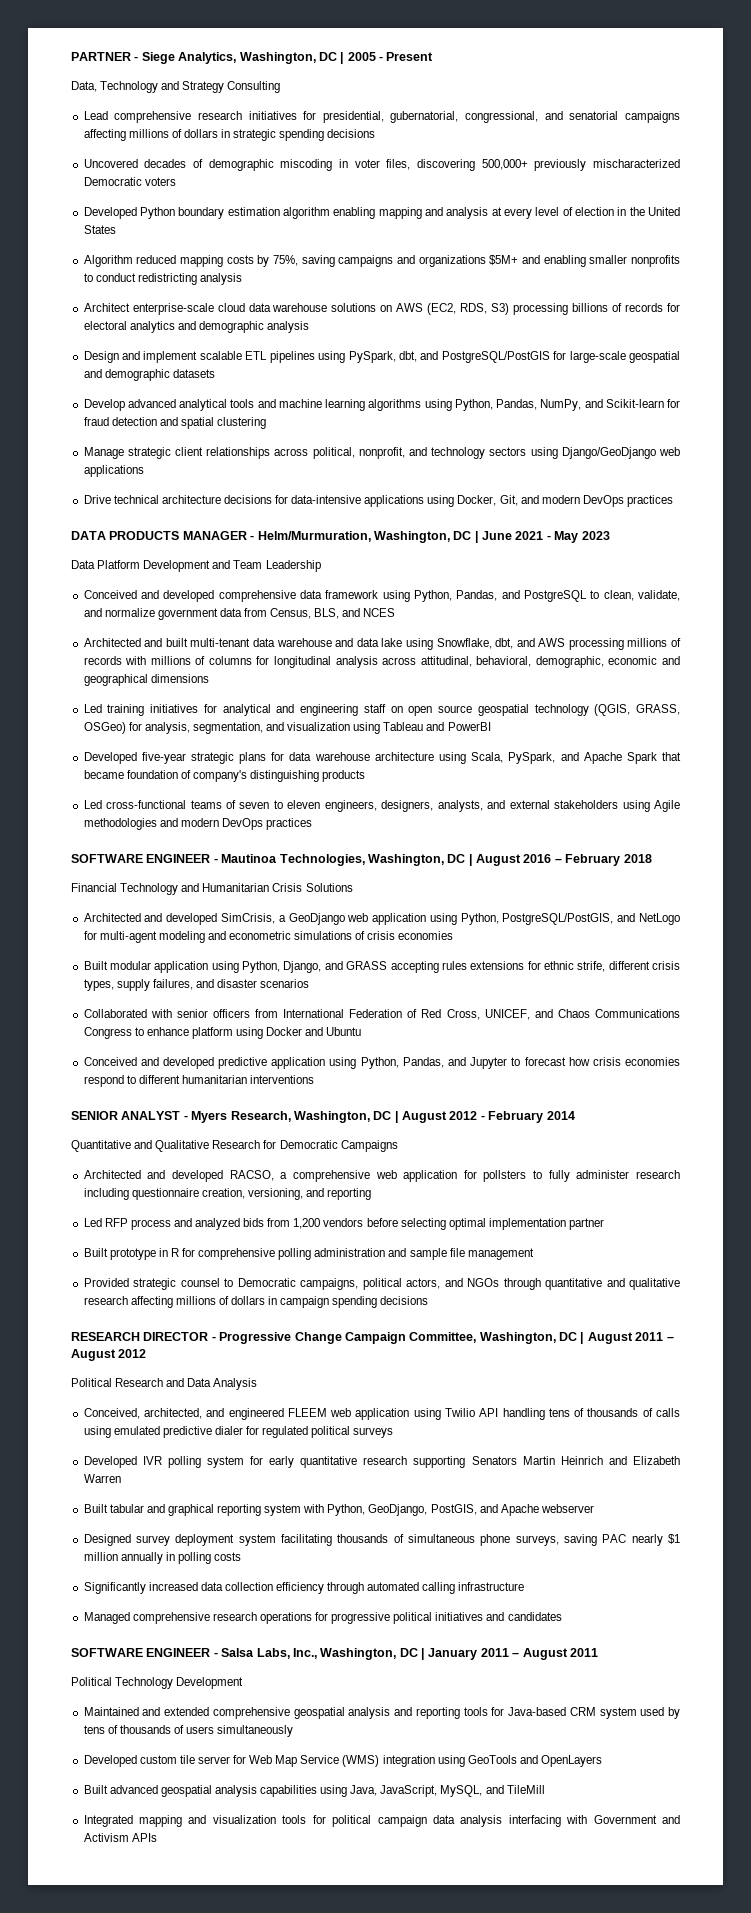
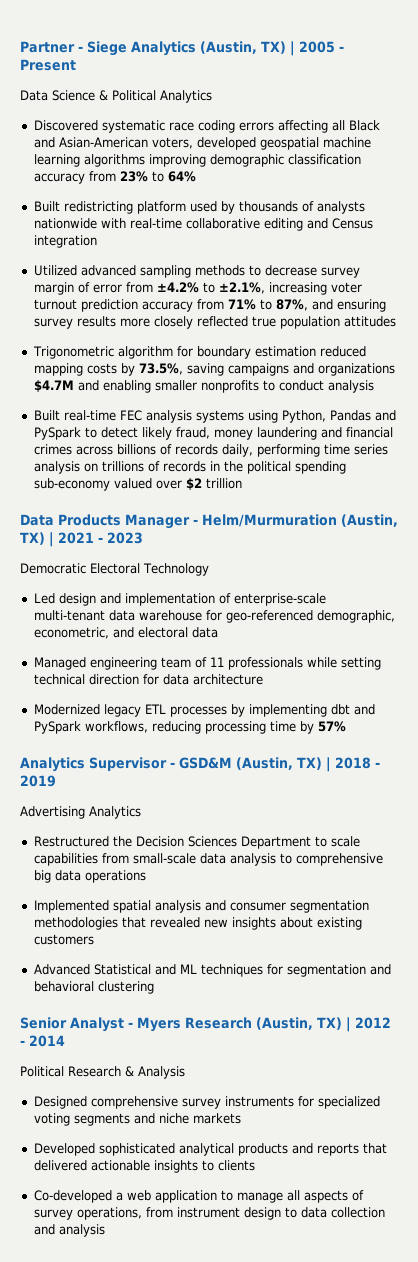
[71,52,131,61] PARTNER -> [20,41,75,53] Partner
[178,52,337,64] Analytics, Washington, DC -> [131,41,286,56] Analytics (Austin, TX)
[71,81,281,93] [83,111,680,123] [83,129,376,141] [83,159,681,171] [83,177,176,186] [83,207,681,219] [83,225,116,234] [83,255,133,267] Data, Technology and Strategy Consulting // Lead comprehensive research initiatives for presidential, gubernatorial, congressional, and senatorial campaigns affecting millions of dollars in strategic spending decisions // Uncovered decades of demographic miscoding in voter files, discovering 500,000+ previously mischaracterized Democratic voters // Developed Python boundary estimation algorithm enabling mapping and analysis at every level of election in the United States // Algorithm -> [20,90,212,103] [33,120,380,133] [33,137,371,150] [33,154,361,167] [33,171,196,184] [33,201,365,214] [33,218,373,231] [33,235,97,248] [33,265,360,278] [33,282,362,295] [33,299,386,312] [33,316,396,329] [32,346,316,359] Data Science & Political Analytics // Discovered systematic race coding errors affecting all Black and Asian-American voters, developed geospatial machine learning algorithms improving demographic classification accuracy from 23% to 64% // Built redistricting platform used by thousands of analysts nationwide with real-time collaborative editing and Census integration // Utilized advanced sampling methods to decrease survey margin of error from ±4.2% to ±2.1%, increasing voter turnout prediction accuracy from 71% to 87%, and ensuring survey results more closely reflected true population attitudes // Trigonometric algorithm for boundary estimation
[272,255,298,266] 75%, -> [138,363,183,375] 73.5%,
[489,255,519,265] $5M+ -> [33,380,74,392] $4.7M
[137,273,242,285] [83,303,680,315] [83,321,310,333] [83,351,680,363] [83,369,215,381] [83,399,681,411] [83,417,267,429] [83,447,680,459] [83,465,144,477] [83,495,674,507] [71,531,512,543] redistricting analysis // Architect enterprise-scale cloud data warehouse solutions on AWS (EC2, RDS, S3) processing billions of records for electoral analytics and demographic analysis // Design and implement scalable ETL pipelines using PySpark, dbt, and PostgreSQL/PostGIS for large-scale geospatial and demographic datasets // Develop advanced analytical tools and machine learning algorithms using Python, Pandas, NumPy, and Scikit-learn for fraud detection and spatial clustering // Manage strategic client relationships across political, nonprofit, and technology sectors using Django/GeoDjango web applications // Drive technical architecture decisions for data-intensive applications using Docker, Git, and modern DevOps practices // DATA PRODUCTS MANAGER - Helm/Murmuration, Washington, DC | June -> [327,380,374,393] [33,410,396,423] [33,427,393,440] [33,444,388,457] [33,461,346,474] [33,478,242,491] [20,514,398,529] [20,532,54,547] analysis // Built real-time FEC analysis systems using Python, Pandas and PySpark to detect likely fraud, money laundering and financial crimes across billions of records daily, performing time series analysis on trillions of records in the political spending sub-economy valued over $2 trillion // Data Products Manager - Helm/Murmuration (Austin, TX) |
[554,531,579,543] May -> (103, 540) none
[71,560,321,572] [83,590,681,602] [83,608,396,620] [83,638,682,650] [83,656,680,668] [83,674,209,686] [83,704,680,716] [83,722,491,734] [83,752,267,764] Data Platform Development and Team Leadership // Conceived and developed comprehensive data framework using Python, Pandas, and PostgreSQL to clean, validate, and normalize government data from Census, BLS, and NCES // Architected and built multi-tenant data warehouse and data lake using Snowflake, dbt, and AWS processing millions of records with millions of columns for longitudinal analysis across attitudinal, behavioral, demographic, economic and geographical dimensions // Led training initiatives for analytical and engineering staff on open source geospatial technology (QGIS, GRASS, OSGeo) for analysis, segmentation, and visualization using Tableau and PowerBI // Developed five-year strategic plans -> [20,563,209,576] [33,593,326,606] [33,610,395,623] [33,627,218,639] [33,657,381,670] [33,674,139,685] Democratic Electoral Technology // Led design and implementation of enterprise-scale multi-tenant data warehouse for geo-referenced demographic, econometric, and electoral data // Managed engineering team of 11 professionals while setting technical direction
[314,752,681,764] [83,770,366,782] [83,800,680,812] [83,818,313,830] [71,854,652,866] [71,883,353,895] [83,913,681,925] [83,931,454,943] [83,961,681,973] [83,979,310,991] [83,1009,681,1020] [83,1027,362,1039] [83,1057,680,1069] [83,1075,315,1087] [71,1111,447,1123] warehouse architecture using Scala, PySpark, and Apache Spark that became foundation of company's distinguishing products // Led cross-functional teams of seven to eleven engineers, designers, analysts, and external stakeholders using Agile methodologies and modern DevOps practices // SOFTWARE ENGINEER - Mautinoa Technologies, Washington, DC | August 2016 – February 2018 // Financial Technology and Humanitarian Crisis Solutions // Architected and developed SimCrisis, a GeoDjango web application using Python, PostgreSQL/PostGIS, and NetLogo for multi-agent modeling and econometric simulations of crisis economies // Built modular application using Python, Django, and GRASS accepting rules extensions for ethnic strife, different crisis types, supply failures, and disaster scenarios // Collaborated with senior officers from International Federation of Red Cross, UNICEF, and Chaos Communications Congress to enhance platform using Docker and Ubuntu // Conceived and developed predictive application using Python, Pandas, and Jupyter to forecast how crisis economies respond to different humanitarian interventions // SENIOR ANALYST - Myers Research, Washington, DC | August -> [192,674,263,685] [33,704,375,717] [33,721,346,734] [20,757,380,772] [20,775,56,787] [20,806,141,819] [33,836,360,849] [33,853,383,866] [33,870,146,883] [33,900,369,913] [33,917,362,930] [33,934,94,945] [33,964,391,977] [33,981,154,994] [20,1017,351,1032] architecture // Modernized legacy ETL processes by implementing dbt and PySpark workflows, reducing processing time by 57% // Analytics Supervisor - GSD&M (Austin, TX) | 2018 - 2019 // Advertising Analytics // Restructured the Decision Sciences Department to scale capabilities from small-scale data analysis to comprehensive big data operations // Implemented spatial analysis and consumer segmentation methodologies that revealed new insights about existing customers // Advanced Statistical and ML techniques for segmentation and behavioral clustering // Senior Analyst - Myers Research (Austin, TX) |
[488,1111,544,1123] February -> (25, 1043) none
[71,1140,398,1152] [83,1170,680,1182] [83,1188,372,1200] [83,1218,605,1230] [83,1248,534,1260] [83,1278,681,1290] [83,1296,429,1308] [71,1332,674,1344] [71,1349,147,1361] // Quantitative and Qualitative Research for Democratic Campaigns // Architected and developed RACSO, a comprehensive web application for pollsters to fully administer research including questionnaire creation, versioning, and reporting // Led RFP process and analyzed bids from 1,200 vendors before selecting optimal implementation partner // Built prototype in R for comprehensive polling administration and sample file management // Provided strategic counsel to Democratic campaigns, political actors, and NGOs through quantitative and qualitative research affecting millions of dollars in campaign spending decisions // RESEARCH DIRECTOR - Progressive Change Campaign Committee, Washington, DC | August 2011 – August 2012 -> (65, 1041) none
[166,1378,212,1387] and Data -> [125,1066,134,1077] &
[83,1408,680,1420] [83,1426,394,1438] [83,1456,680,1468] [83,1474,121,1483] [83,1504,594,1516] [83,1534,681,1546] [83,1552,242,1564] [83,1582,525,1594] [83,1612,562,1624] [71,1648,598,1660] [71,1677,244,1689] [83,1707,681,1719] [83,1725,294,1737] [83,1755,603,1767] [83,1785,545,1797] [83,1815,680,1827] [83,1833,157,1842] Conceived, architected, and engineered FLEEM web application using Twilio API handling tens of thousands of calls using emulated predictive dialer for regulated political surveys // Developed IVR polling system for early quantitative research supporting Senators Martin Heinrich and Elizabeth Warren // Built tabular and graphical reporting system with Python, GeoDjango, PostGIS, and Apache webserver // Designed survey deployment system facilitating thousands of simultaneous phone surveys, saving PAC nearly $1 million annually in polling costs // Significantly increased data collection efficiency through automated calling infrastructure // Managed comprehensive research operations for progressive political initiatives and candidates // SOFTWARE ENGINEER - Salsa Labs, Inc., Washington, DC | January 2011 – August 2011 // Political Technology Development // Maintained and extended comprehensive geospatial analysis and reporting tools for Java-based CRM system used by tens of thousands of users simultaneously // Developed custom tile server for Web Map Service (WMS) integration using GeoTools and OpenLayers // Built advanced geospatial analysis capabilities using Java, JavaScript, MySQL, and TileMill // Integrated mapping and visualization tools for political campaign data analysis interfacing with Government and Activism APIs -> [33,1096,380,1109] [33,1113,241,1126] [33,1143,387,1156] [33,1160,255,1173] [33,1190,364,1203] [33,1207,385,1220] [33,1224,105,1237] Designed comprehensive survey instruments for specialized voting segments and niche markets // Developed sophisticated analytical products and reports that delivered actionable insights to clients // Co-developed a web application to manage all aspects of survey operations, from instrument design to data collection and analysis

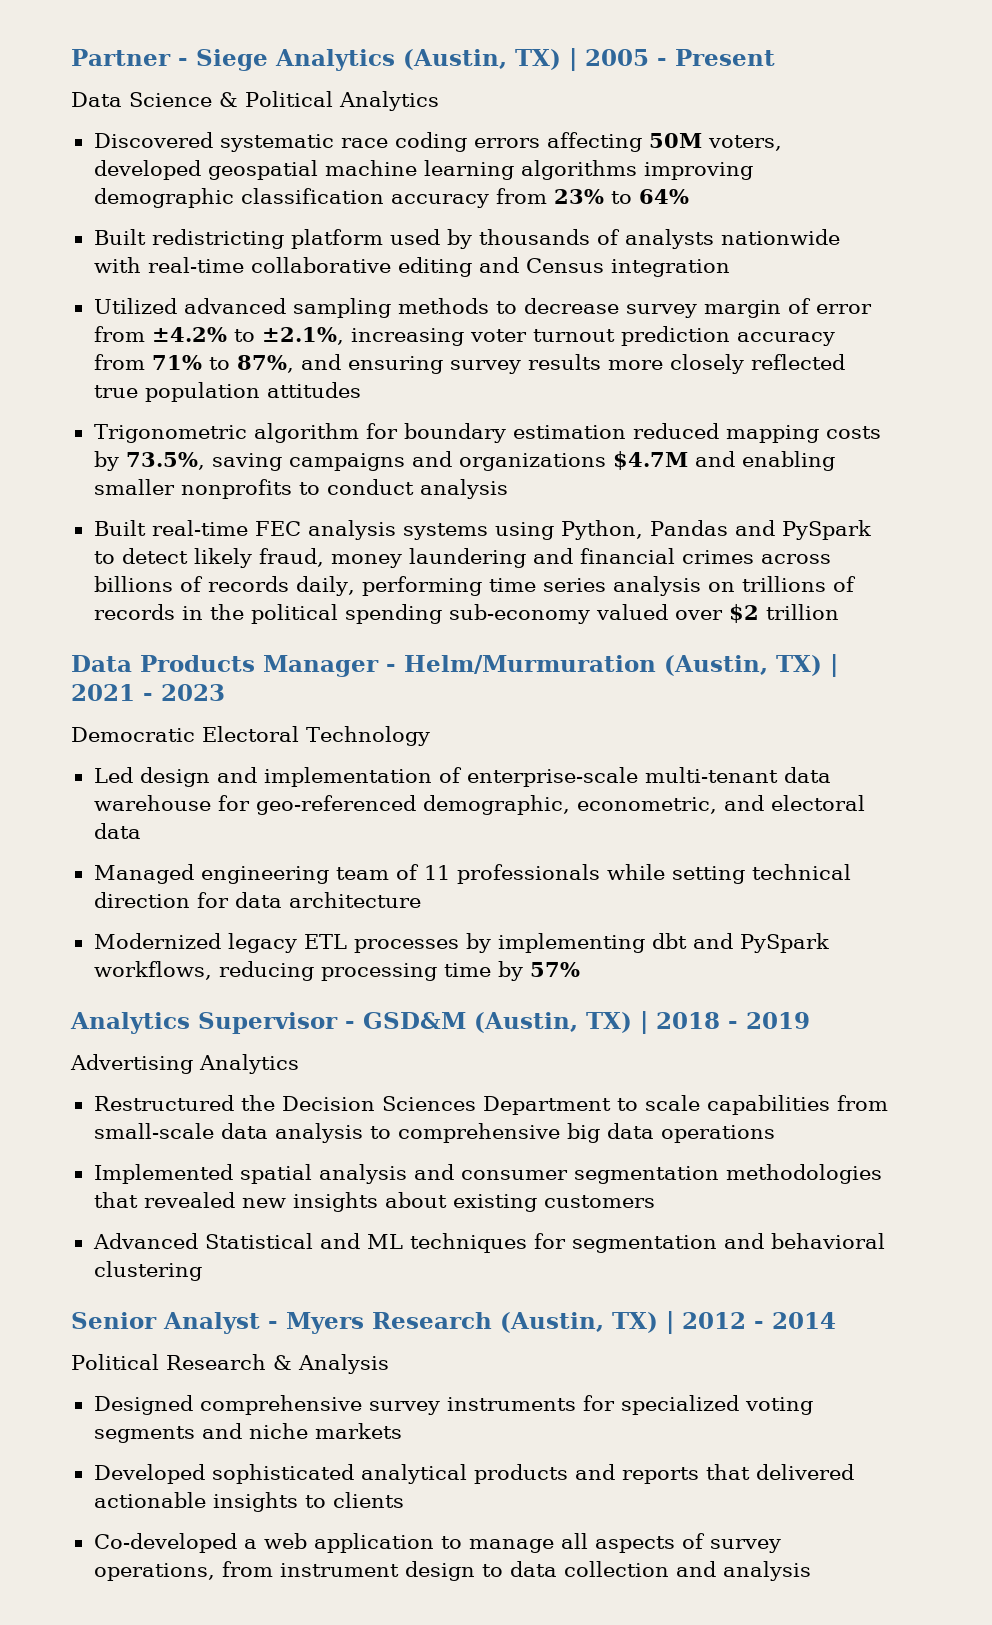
[331,120,380,131] [33,137,148,148] all Black and Asian-American -> [648,133,702,148] 50M

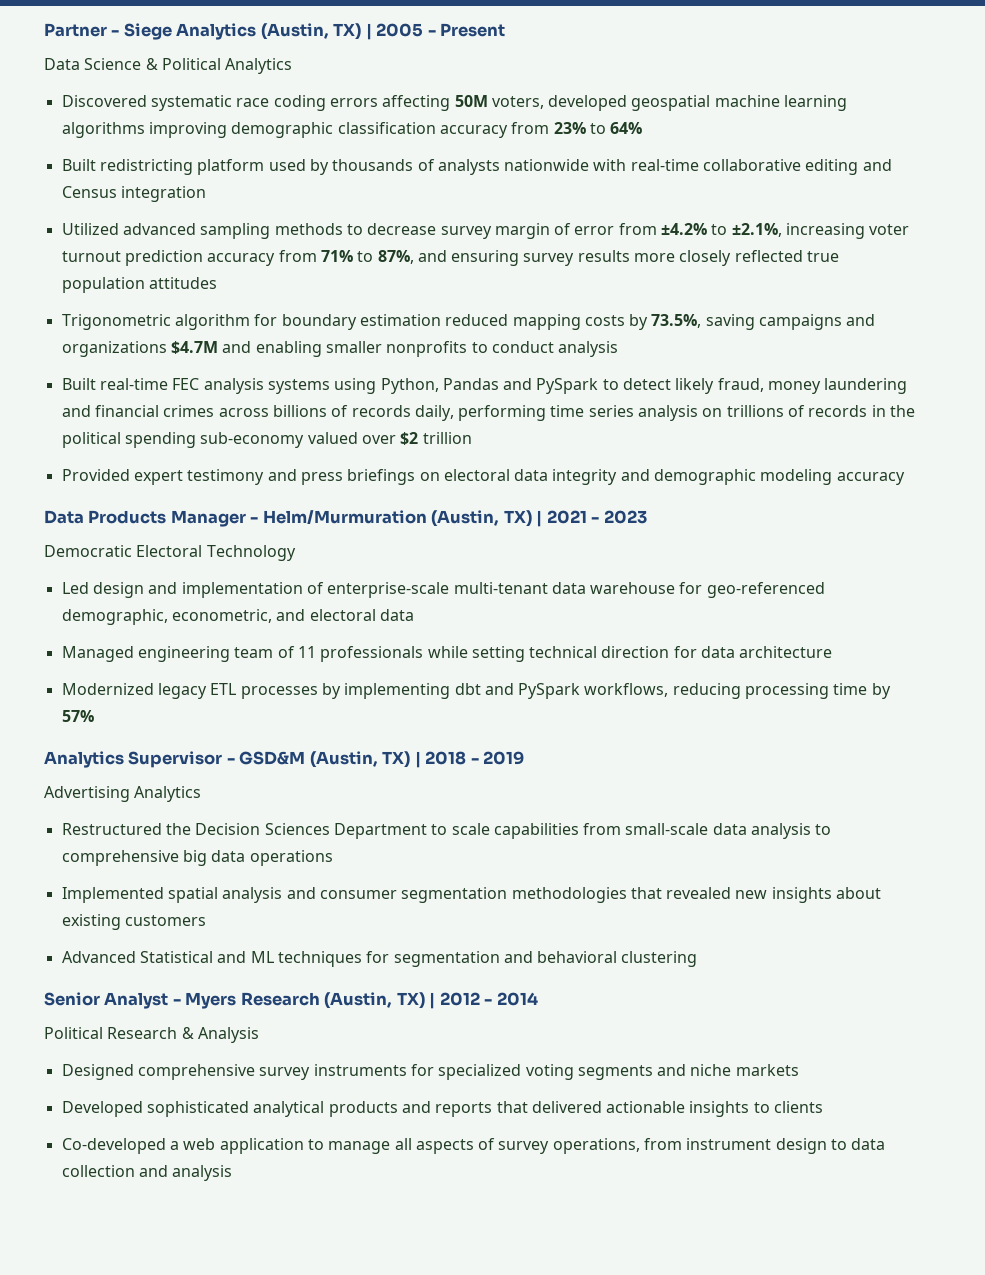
(839, 612) none -> [61,469,905,485] // Provided expert testimony and press briefings on electoral data integrity and demographic modeling accuracy

